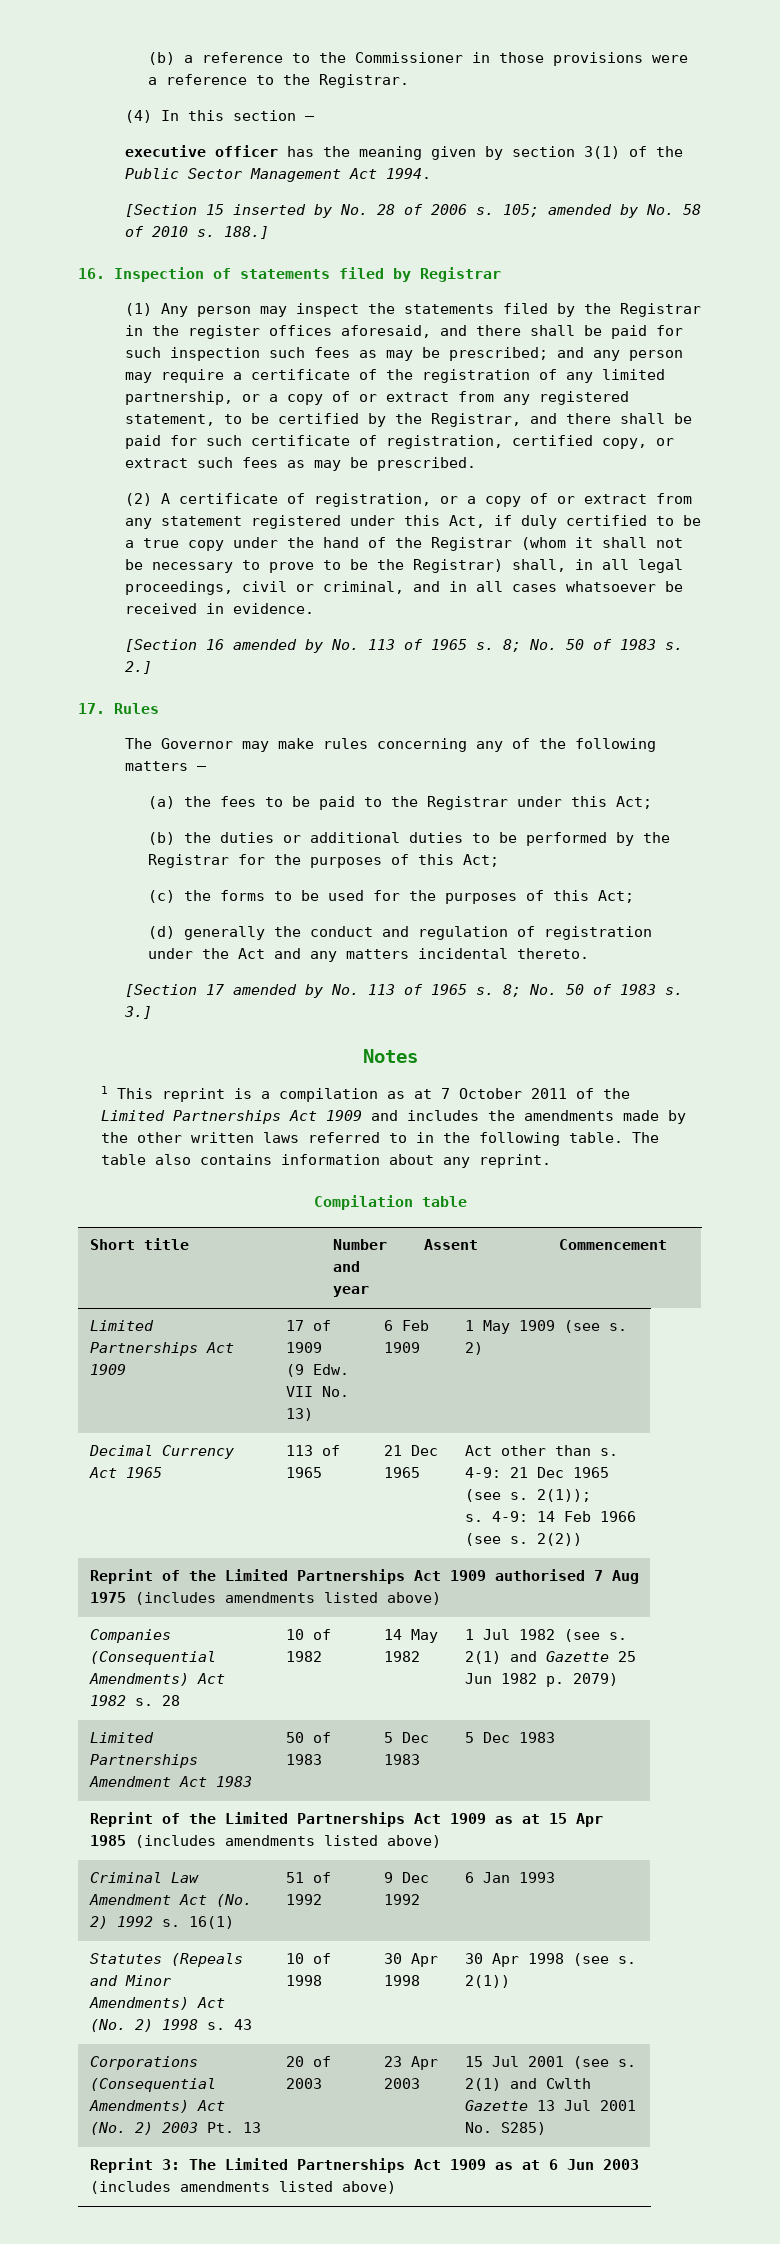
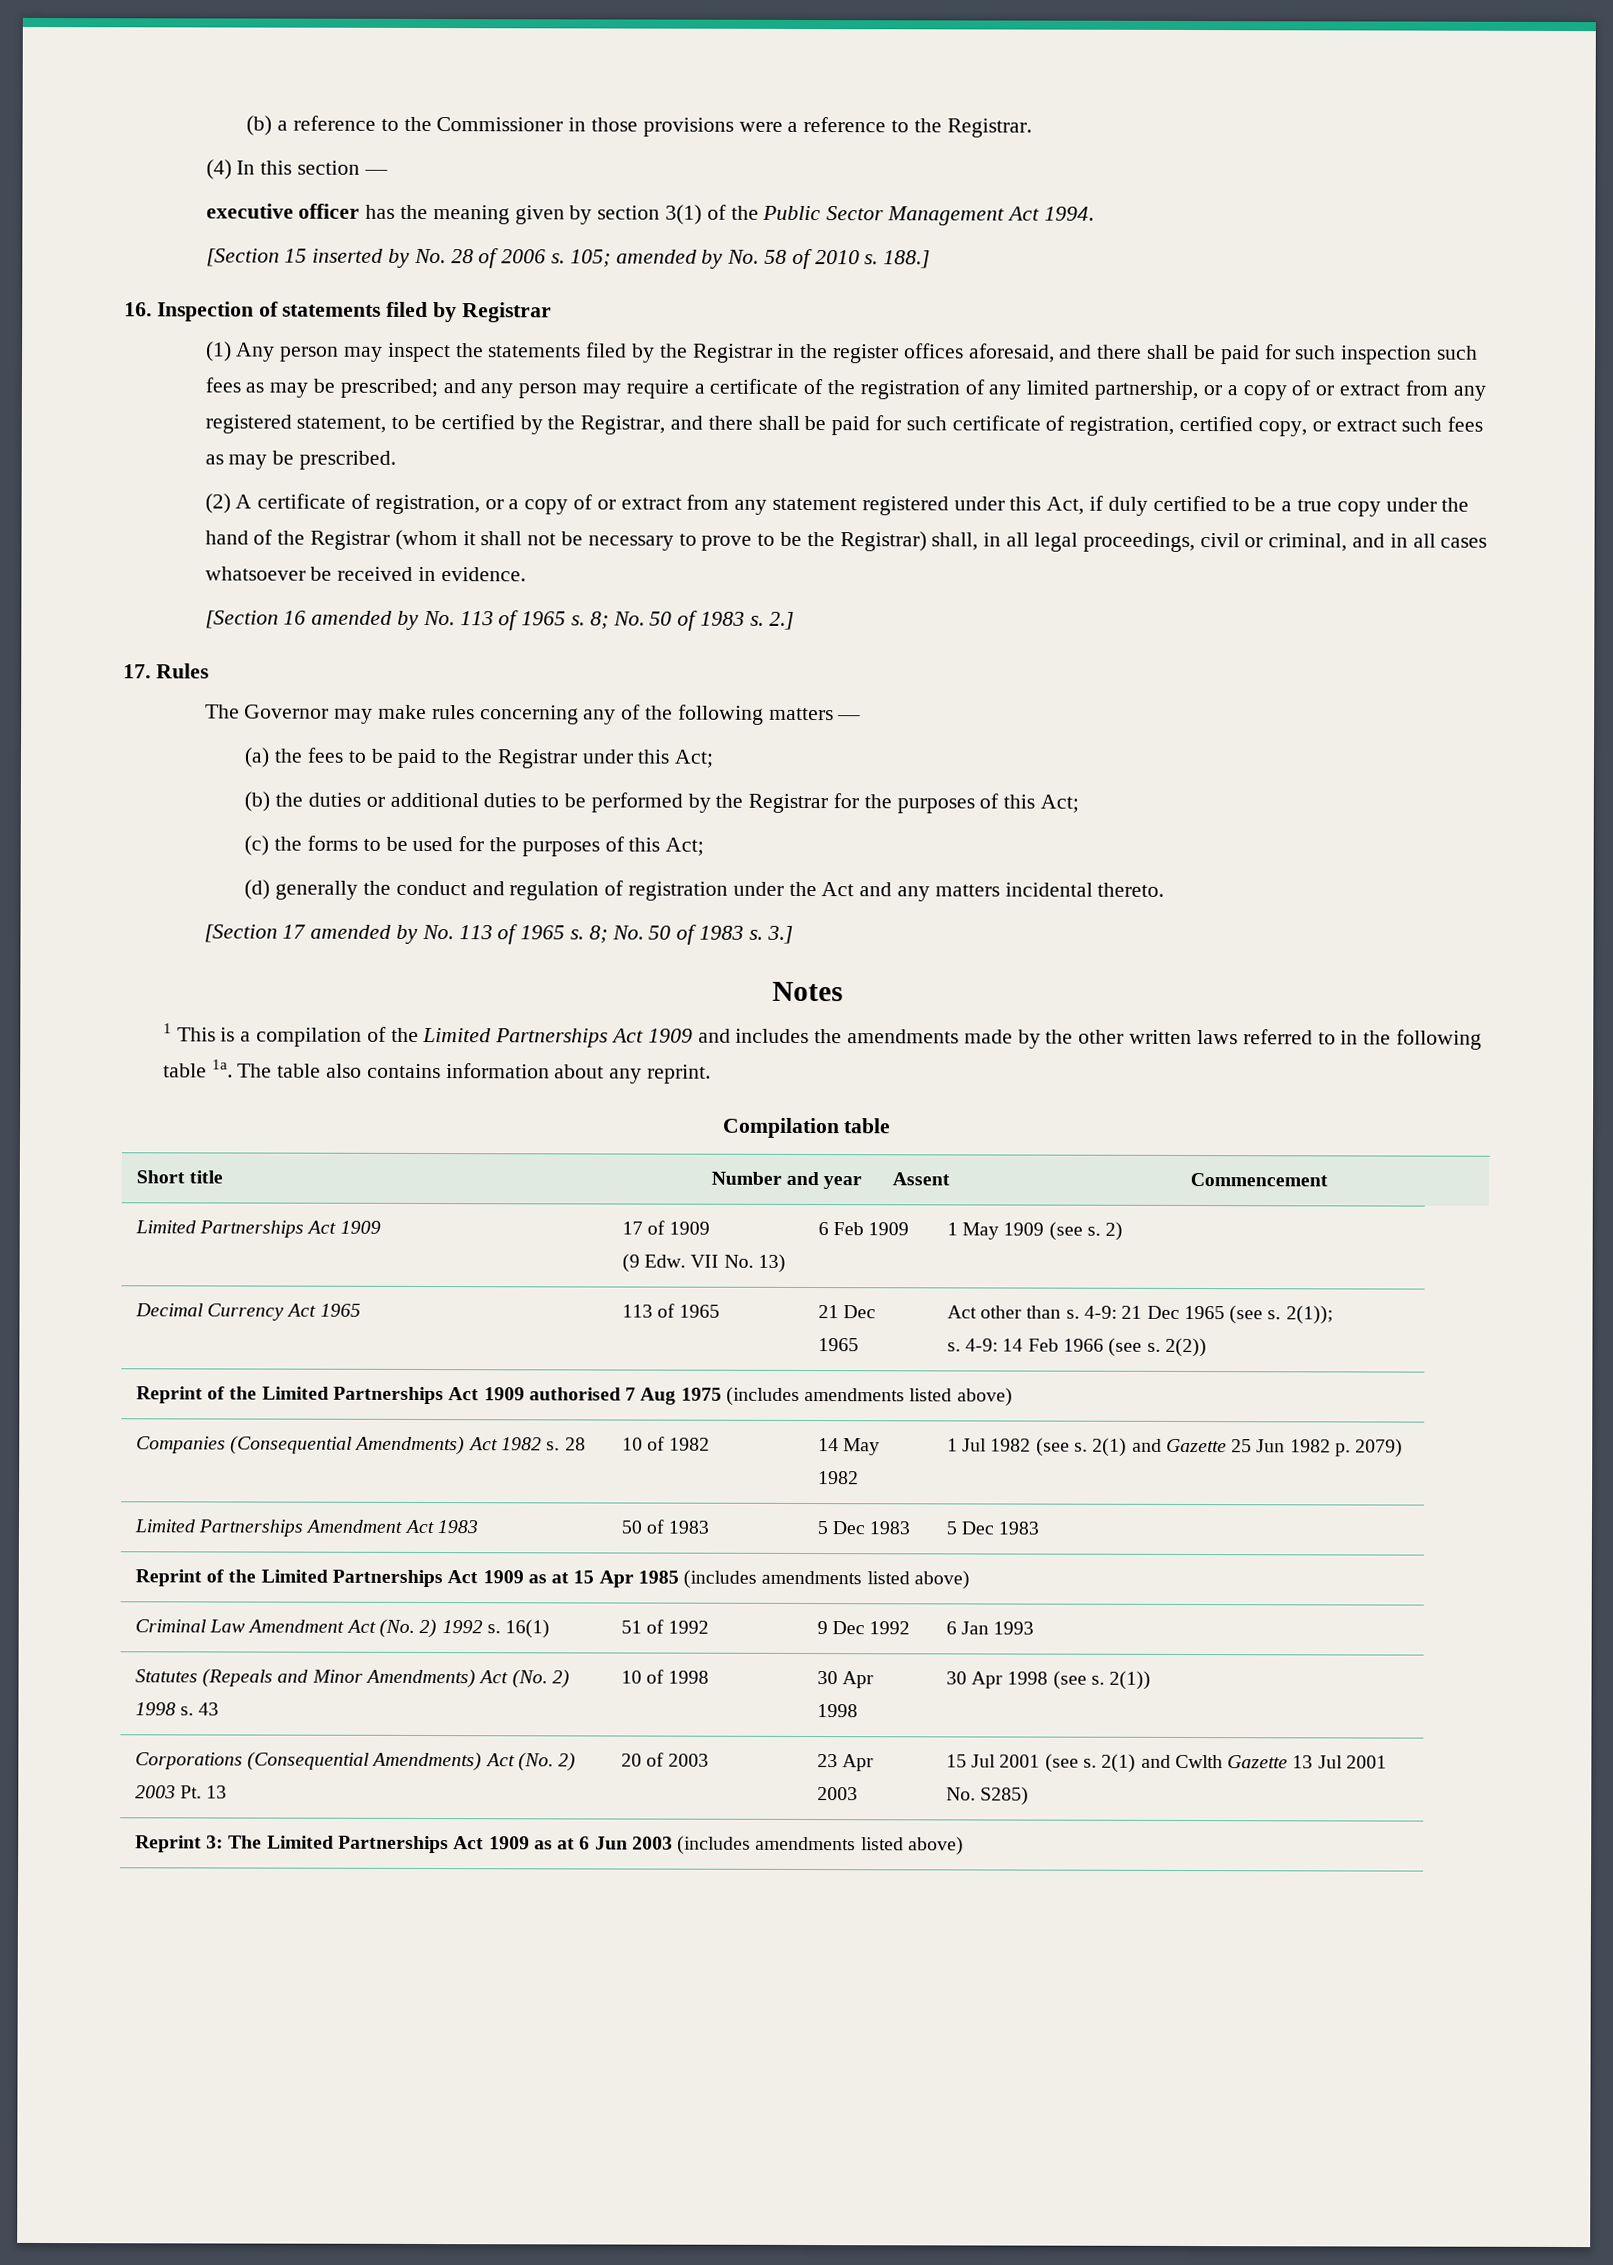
[162,1088,226,1102] reprint -> (216, 1034) none
[387,1088,568,1099] as at 7 October 2011 -> (363, 1037) none
[569,1132,624,1143] table. -> [162,1059,233,1078] table 1a.

